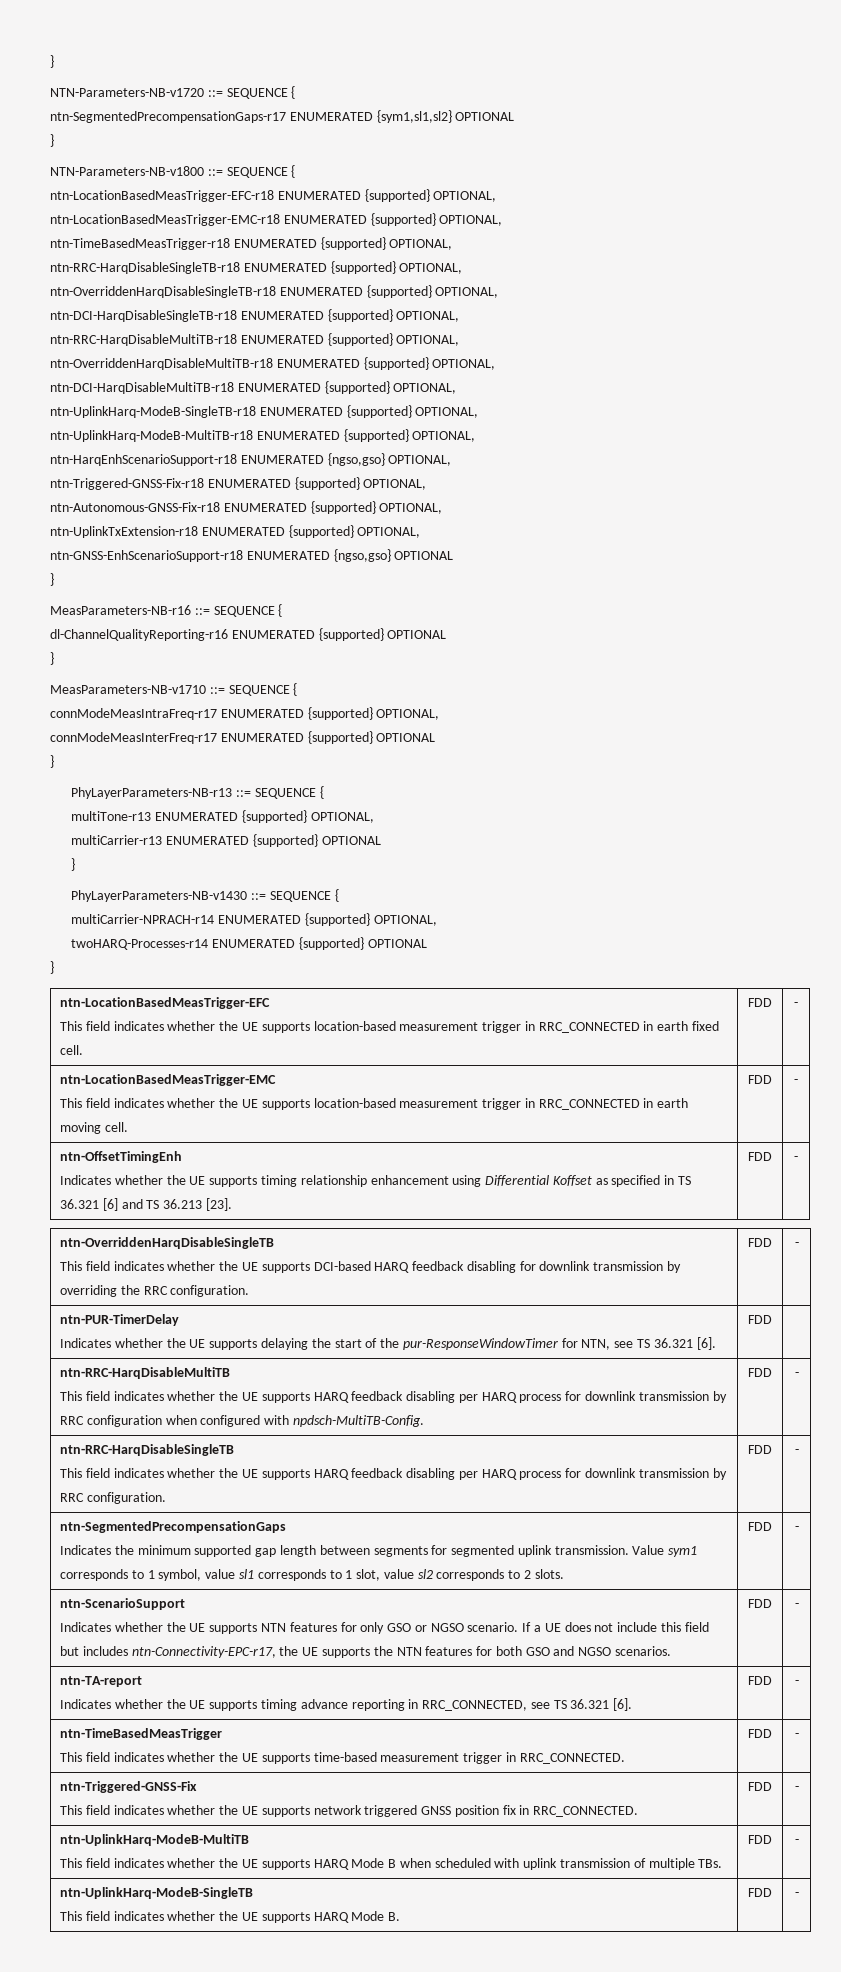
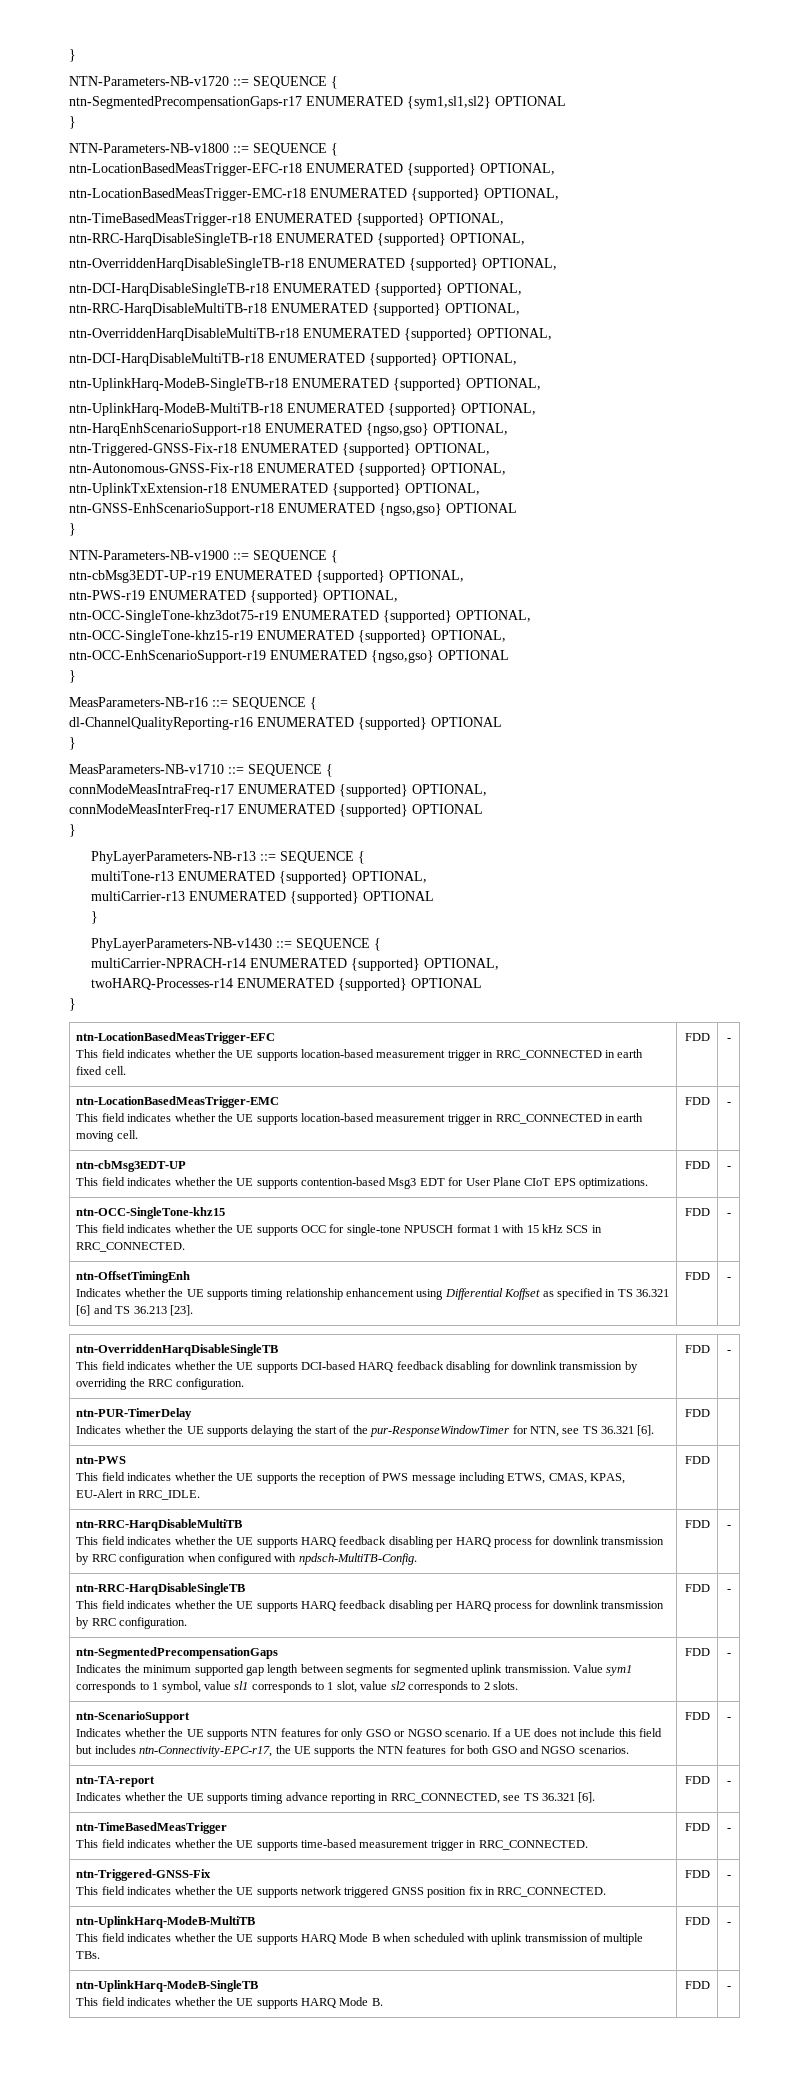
(54, 579) none -> [69,550,338,563] [69,570,464,583] [69,590,398,603] [69,610,531,623] [69,630,506,643] [69,650,509,663] [69,670,76,683] // NTN-Parameters-NB-v1900 ::= SEQUENCE { // ntn-cbMsg3EDT-UP-r19 ENUMERATED {supported} OPTIONAL, // ntn-PWS-r19 ENUMERATED {supported} OPTIONAL, // ntn-OCC-SingleTone-khz3dot75-r19 ENUMERATED {supported} OPTIONAL, // ntn-OCC-SingleTone-khz15-r19 ENUMERATED {supported} OPTIONAL, // ntn-OCC-EnhScenarioSupport-r19 ENUMERATED {ngso,gso} OPTIONAL // }
(798, 1081) none -> [76,1160,187,1172] [76,1177,649,1189] [684,1161,710,1169] [726,1166,731,1169] [76,1207,226,1219] [76,1224,602,1236] [76,1242,186,1252] [684,1208,710,1216] [726,1213,731,1216] // ntn-cbMsg3EDT-UP // This field indicates whether the UE supports contention-based Msg3 EDT for User Plane CIoT EPS optimizations. | FDD | - // ntn-OCC-SingleTone-khz15 // This field indicates whether the UE supports OCC for single-tone NPUSCH format 1 with 15 kHz SCS in RRC_CONNECTED. | FDD | -
(772, 1319) none -> [76,1456,127,1464] [76,1472,626,1484] [76,1489,201,1500] [684,1456,710,1464] // ntn-PWS // This field indicates whether the UE supports the reception of PWS message including ETWS, CMAS, KPAS, EU-Alert in RRC_IDLE. | FDD |

